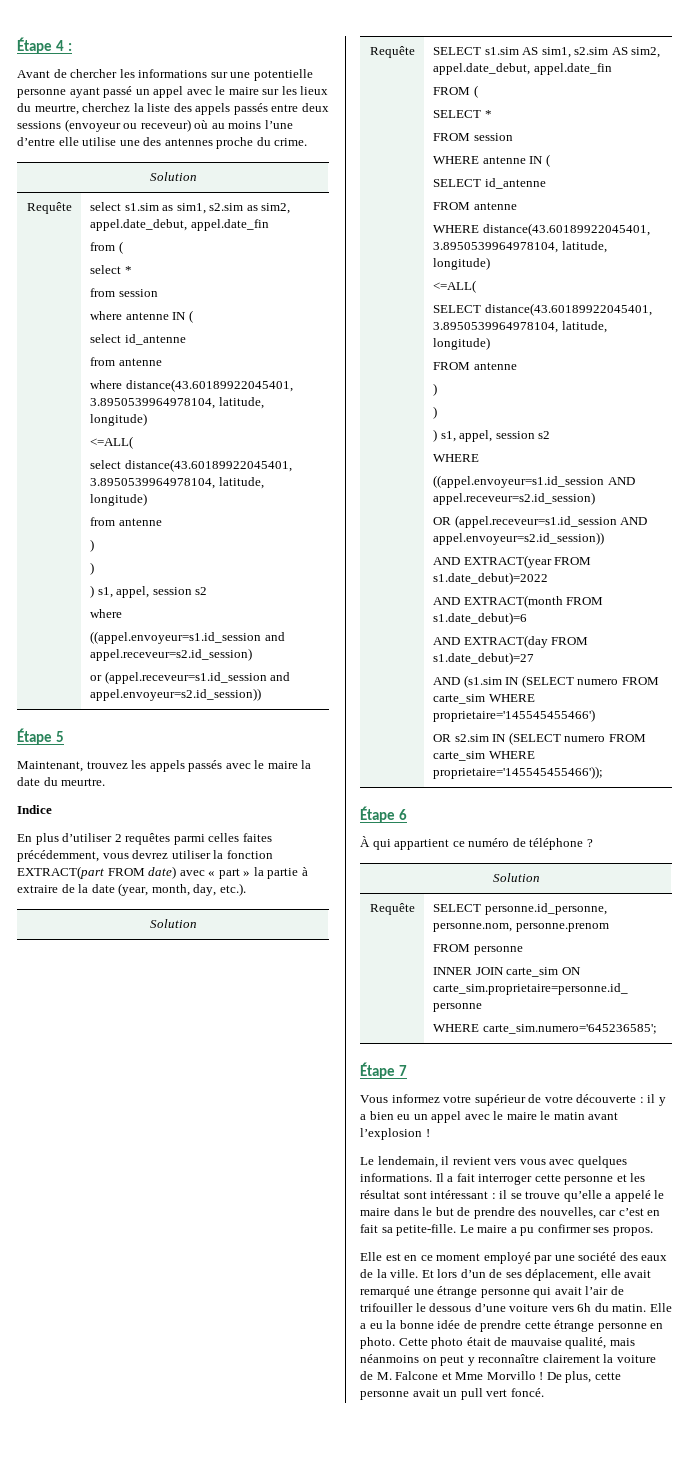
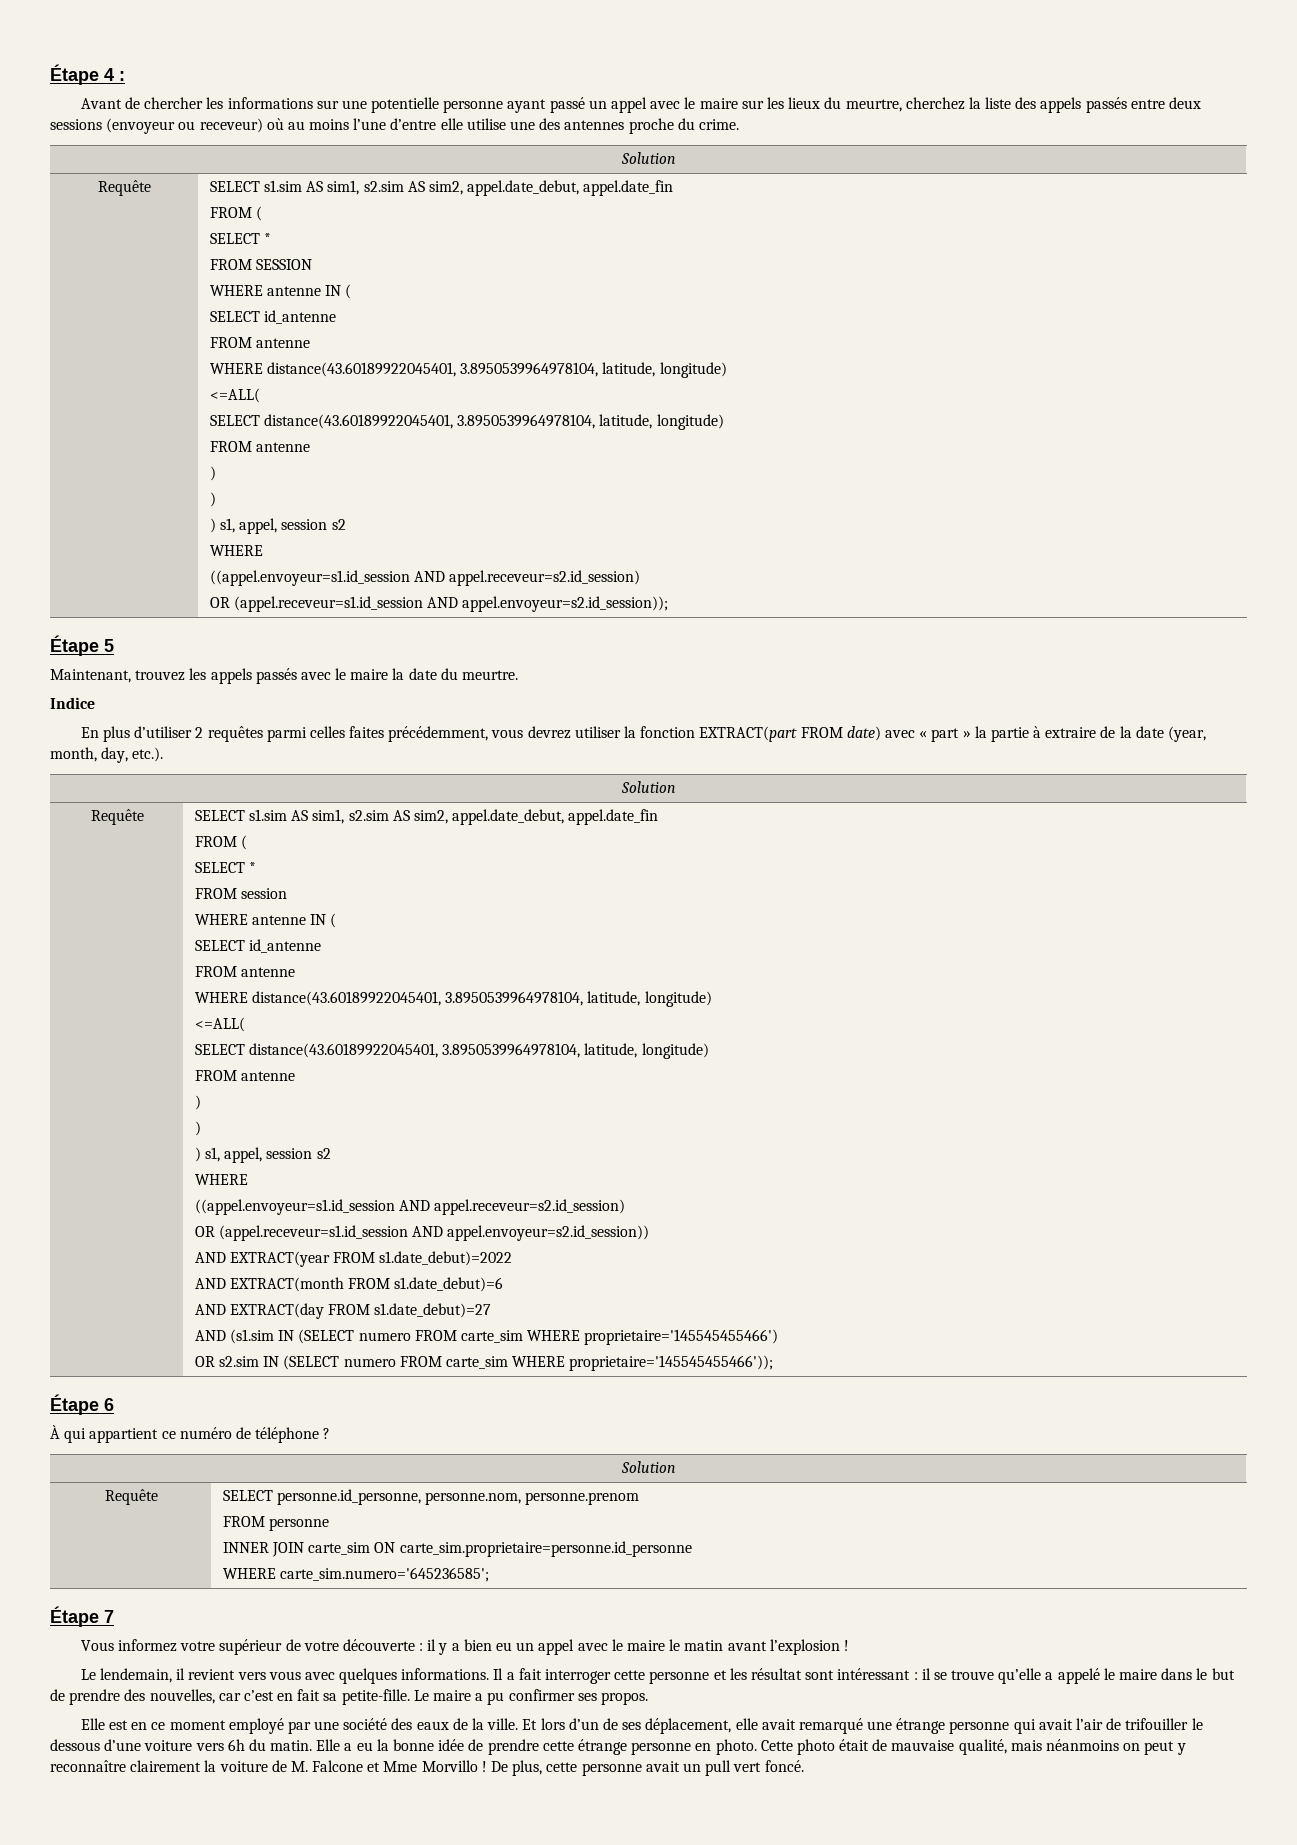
[90,202,291,214] [90,219,269,231] [90,241,123,254] [90,265,132,274] [90,288,158,297] [90,310,193,323] [90,334,186,345] [90,357,162,366] [90,379,293,392] [90,397,264,409] [90,413,148,426] [90,436,134,449] [90,459,292,472] [90,477,264,489] [90,493,148,506] [90,517,162,526] [90,539,95,552] [90,562,95,575] [90,585,208,598] [90,609,123,618] [90,631,285,644] [90,648,253,661] [90,671,291,684] [90,688,262,701] select s1.sim as sim1, s2.sim as sim2, appel.date_debut, appel.date_fin // from ( // select * // from session // where antenne IN ( // select id_antenne // from antenne // where distance(43.60189922045401, 3.8950539964978104, latitude, longitude) // <=ALL( // select distance(43.60189922045401, 3.8950539964978104, latitude, longitude) // from antenne // ) // ) // ) s1, appel, session s2 // where // ((appel.envoyeur=s1.id_session and appel.receveur=s2.id_session) // or (appel.receveur=s1.id_session and appel.envoyeur=s2.id_session)) -> [209,180,674,196] [209,206,263,221] [209,233,272,244] [209,259,313,270] [209,284,352,299] [209,310,337,324] [209,337,311,348] [209,362,727,378] [209,388,260,403] [209,414,724,430] [209,441,311,452] [209,466,216,481] [209,492,216,507] [209,518,346,534] [209,545,263,556] [209,570,641,586] [209,596,669,612] SELECT s1.sim AS sim1, s2.sim AS sim2, appel.date_debut, appel.date_fin // FROM ( // SELECT * // FROM SESSION // WHERE antenne IN ( // SELECT id_antenne // FROM antenne // WHERE distance(43.60189922045401, 3.8950539964978104, latitude, longitude) // <=ALL( // SELECT distance(43.60189922045401, 3.8950539964978104, latitude, longitude) // FROM antenne // ) // ) // ) s1, appel, session s2 // WHERE // ((appel.envoyeur=s1.id_session AND appel.receveur=s2.id_session) // OR (appel.receveur=s1.id_session AND appel.envoyeur=s2.id_session));

